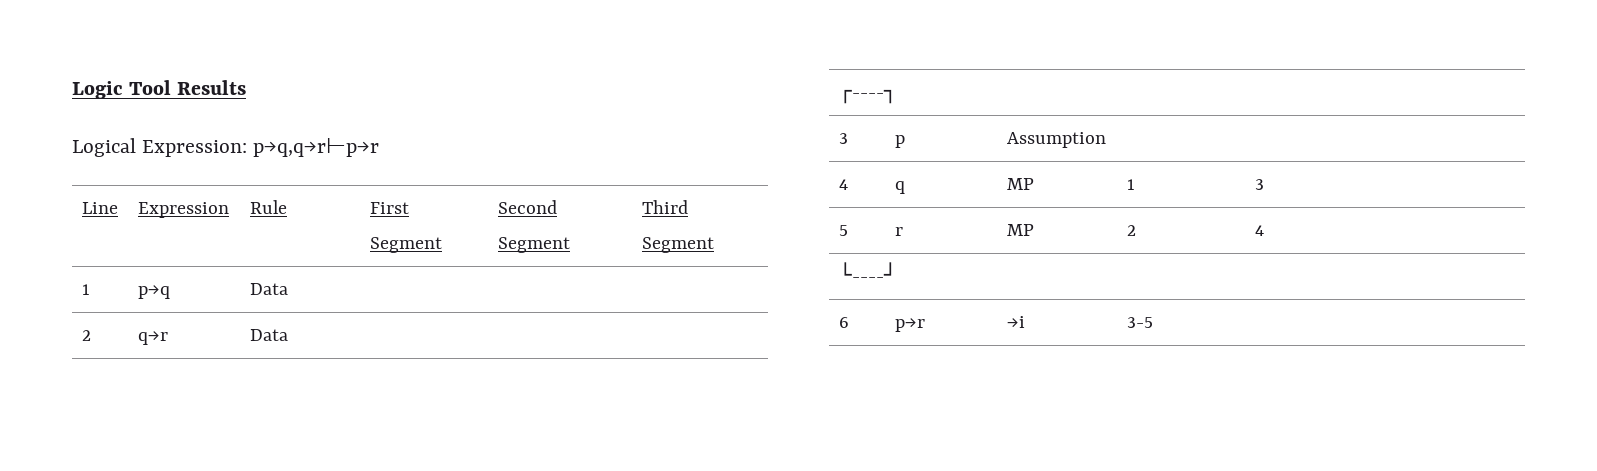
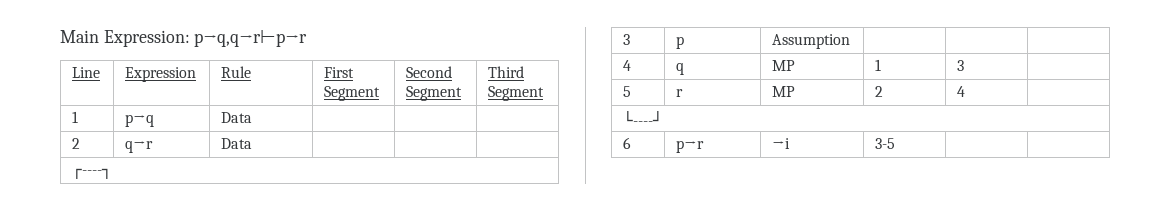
[72,80,247,99] [72,138,136,157] Logic Tool Results // Logical -> [60,30,99,43] Main

